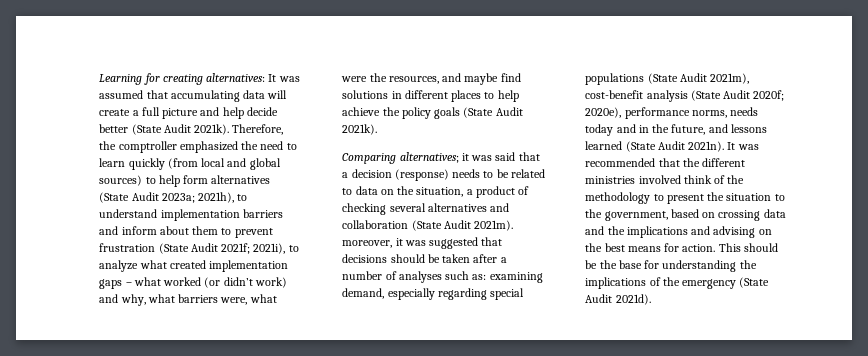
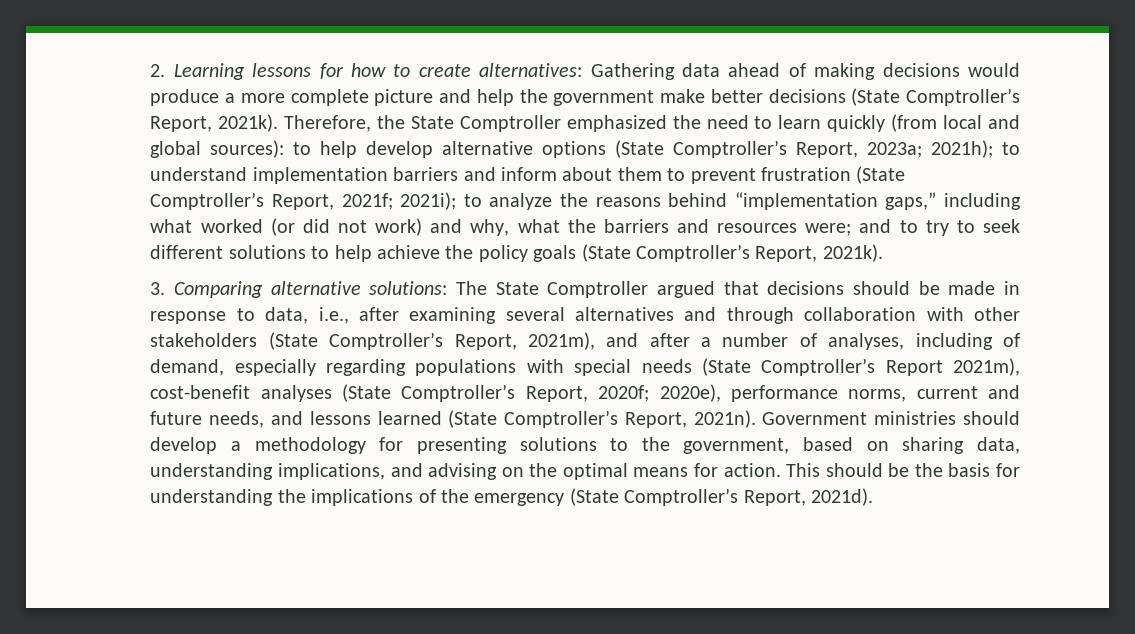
[99,73,300,85] [99,90,288,102] [99,107,278,119] [99,124,191,135] Learning for creating alternatives: It was assumed that accumulating data will create a full picture and help decide better (State Audit -> [150,63,1020,80] [150,88,1020,106] [150,116,213,132] 2. Learning lessons for how to create alternatives: Gathering data ahead of making decisions would produce a more complete picture and help the government make better decisions (State Comptroller’s Report,
[118,141,177,153] comptroller -> [410,115,561,132] State Comptroller
[99,175,271,187] [99,192,235,203] sources) to help form alternatives (State Audit 2023a; 2021h), -> [210,140,994,158] sources): to help develop alternative options (State Comptroller’s Report, 2023a; 2021h);
[190,243,299,254] [99,260,289,272] [99,279,132,289] Audit 2021f; 2021i), to analyze what created implementation gaps – -> [150,192,1021,210] Comptroller’s Report, 2021f; 2021i); to analyze the reasons behind “implementation gaps,” including
[223,277,253,286] didn’t -> [302,219,367,233] did not
[178,294,277,305] [341,73,521,85] [342,90,482,102] barriers were, what were the resources, and maybe find solutions in different places -> [567,219,1020,236] [150,245,306,259] the barriers and resources were; and to try to seek different solutions
[495,107,523,116] Audit -> [635,244,818,262] Comptroller’s Report,
[342,152,540,164] [342,169,545,181] [342,186,530,198] [342,203,510,215] [342,220,514,231] [342,237,503,249] [342,254,507,263] [342,271,543,283] [342,288,525,300] [585,73,750,85] [585,90,785,102] [585,107,759,119] [585,124,767,136] [585,141,759,152] [585,158,746,167] [585,175,745,184] [585,192,772,204] Comparing alternatives; it was said that a decision (response) needs to be related to data on the situation, a product of checking several alternatives and collaboration (State Audit 2021m). moreover, it was suggested that decisions should be taken after a number of analyses such as: examining demand, especially regarding special populations (State Audit 2021m), cost-benefit analysis (State Audit 2020f; 2020e), performance norms, needs today and in the future, and lessons learned (State Audit 2021n). It was recommended that the different ministries involved think of the methodology to present the situation -> [150,281,1020,298] [150,307,1020,324] [150,332,1020,350] [150,358,1020,376] [150,384,1020,402] [150,410,1020,428] [150,437,597,454] 3. Comparing alternative solutions: The State Comptroller argued that decisions should be made in response to data, i.e., after examining several alternatives and through collaboration with other stakeholders (State Comptroller’s Report, 2021m), and after a number of analyses, including of demand, especially regarding populations with special needs (State Comptroller’s Report 2021m), cost-benefit analyses (State Comptroller’s Report, 2020f; 2020e), performance norms, current and future needs, and lessons learned (State Comptroller’s Report, 2021n). Government ministries should develop a methodology for presenting solutions
[718,209,786,221] [585,226,688,238] crossing data and the implications -> [902,437,1020,454] [150,463,385,480] sharing data, understanding implications,
[604,243,625,252] best -> [562,463,628,480] optimal
[618,260,642,269] base -> [948,463,991,477] basis
[585,294,613,303] Audit -> [624,488,806,506] Comptroller’s Report,

